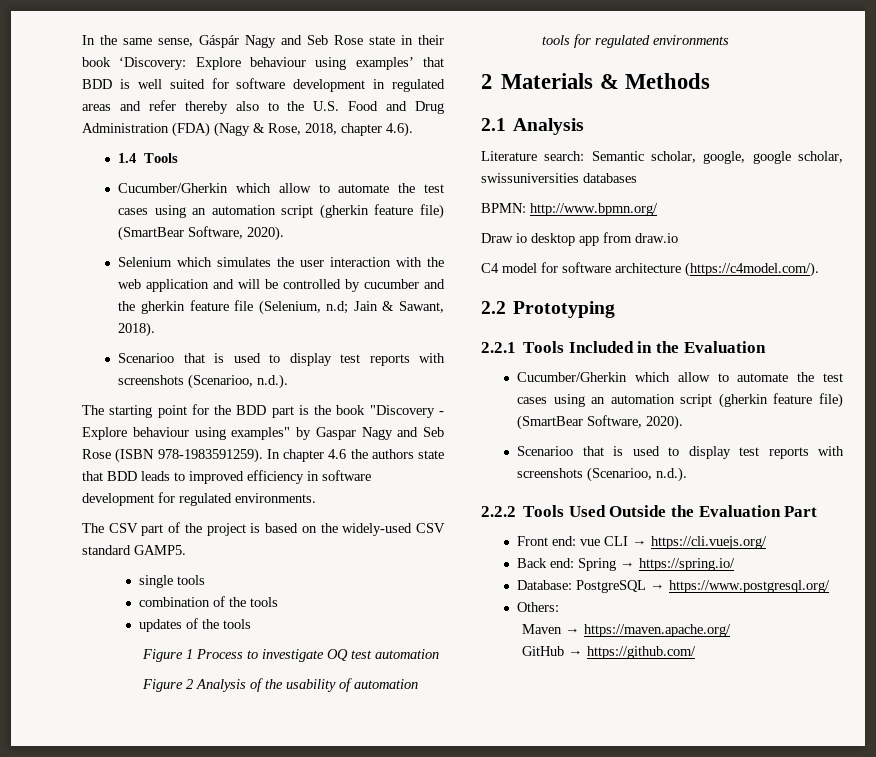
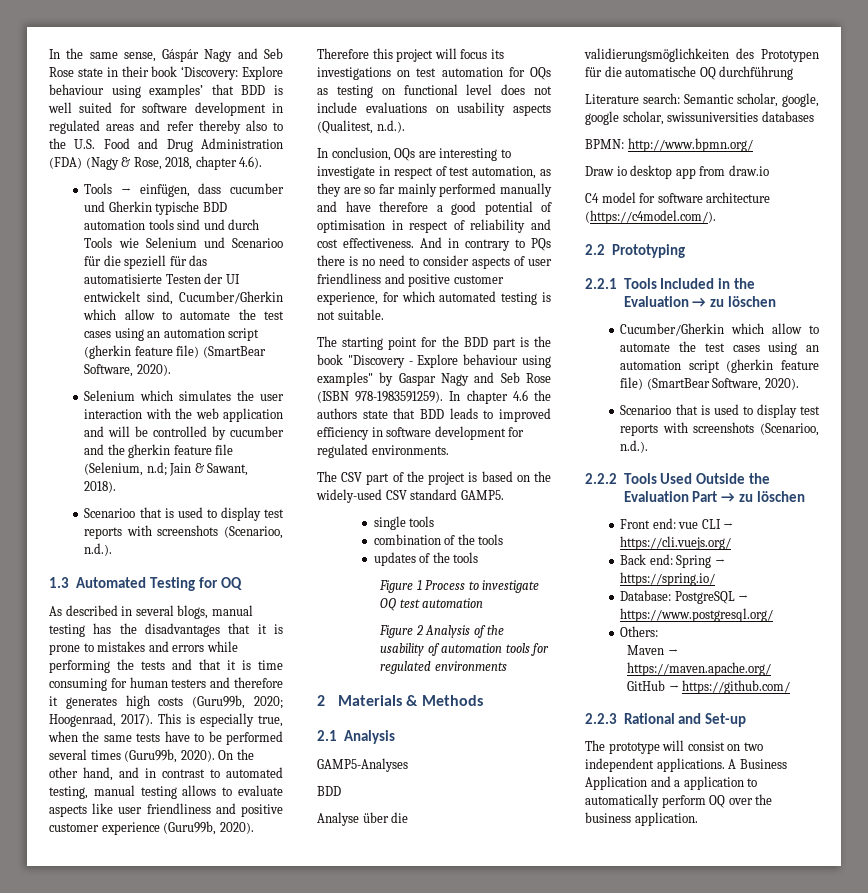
[118,153,178,163] 1.4 Tools // -> [84,183,284,197] [84,201,227,215] [84,219,260,230] [84,237,283,248] [84,255,208,269] [84,273,240,284] [84,291,173,305] Tools → einfügen, dass cucumber und Gherkin typische BDD automation tools sind und durch Tools wie Selenium und Scenarioo für die speziell für das automatisierte Testen der UI entwickelt sind,
(289, 381) none -> [49,577,242,591] [49,605,253,619] [49,623,283,637] [49,641,238,655] [49,659,283,673] [49,677,283,691] [49,695,283,709] [49,713,283,727] [48,731,283,745] [49,749,254,763] [49,767,283,781] [49,785,284,799] [49,803,283,817] [49,821,254,835] [317,48,504,62] [317,67,551,80] [317,84,552,98] [317,102,551,116] [317,120,405,134] [317,147,511,161] [317,166,551,179] [317,183,552,197] [317,201,552,215] [317,219,551,233] [317,237,551,251] [317,255,552,269] [317,273,504,287] [317,291,551,305] [317,309,384,320] // 1.3 Automated Testing for OQ // As described in several blogs, manual testing has the disadvantages that it is prone to mistakes and errors while performing the tests and that it is time consuming for human testers and therefore it generates high costs (Guru99b, 2020; Hoogenraad, 2017). This is especially true, when the same tests have to be performed several times (Guru99b, 2020). On the other hand, and in contrast to automated testing, manual testing allows to evaluate aspects like user friendliness and positive customer experience (Guru99b, 2020). Therefore this project will focus its investigations on test automation for OQs as testing on functional level does not include evaluations on usability aspects (Qualitest, n.d.). // In conclusion, OQs are interesting to investigate in respect of test automation, as they are so far mainly performed manually and have therefore a good potential of optimisation in respect of reliability and cost effectiveness. And in contrary to PQs there is no need to consider aspects of user friendliness and positive customer experience, for which automated testing is not suitable.
(585, 126) none -> [317,758,408,772] [317,786,341,796] [317,812,409,826] [584,48,819,62] [585,66,794,80] // GAMP5-Analyses // BDD // Analyse über die validierungsmöglichkeiten des Prototypen für die automatische OQ durchführung
(766, 347) none -> [692,296,777,307] → zu löschen
(818, 511) none -> [721,491,806,502] → zu löschen
(696, 652) none -> [585,713,747,727] [585,740,763,754] [585,758,787,772] [585,776,758,790] [585,794,773,808] [585,812,698,826] // 2.2.3 Rational and Set-up // The prototype will consist on two independent applications. A Business Application and a application to automatically perform OQ over the business application.

